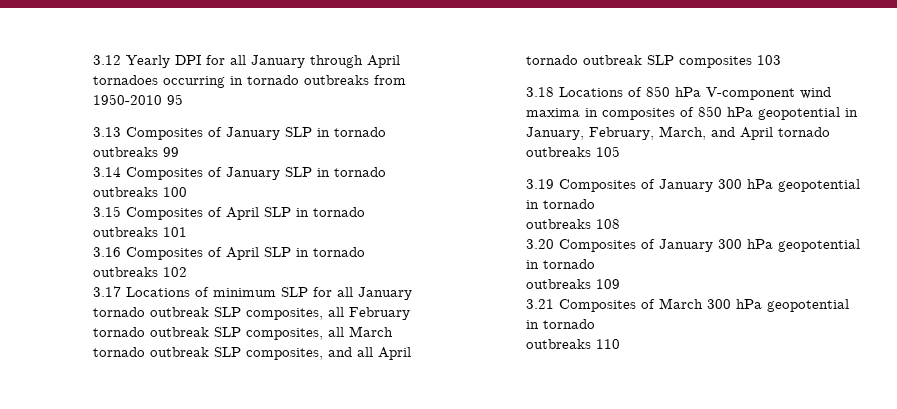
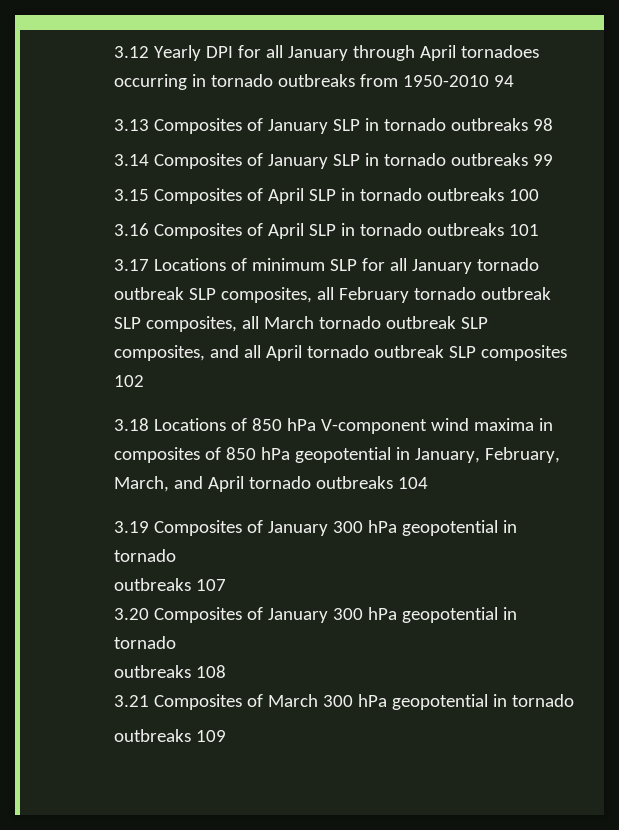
[166,94,183,105] 95 -> [494,75,515,87] 94
[162,147,179,157] 99 -> [533,118,554,131] 98
[162,187,187,197] 100 -> [533,154,554,166] 99
[162,227,187,237] 101 -> [509,189,540,201] 100
[162,267,187,277] 102 -> [509,224,540,236] 101
[756,55,781,65] 103 -> [114,375,145,387] 102
[595,146,620,157] 105 -> [398,477,429,489] 104
[595,219,620,229] 108 -> [196,579,227,591] 107
[595,279,620,289] 109 -> [196,665,227,678] 108
[595,339,620,349] 110 -> [196,730,227,742] 109

